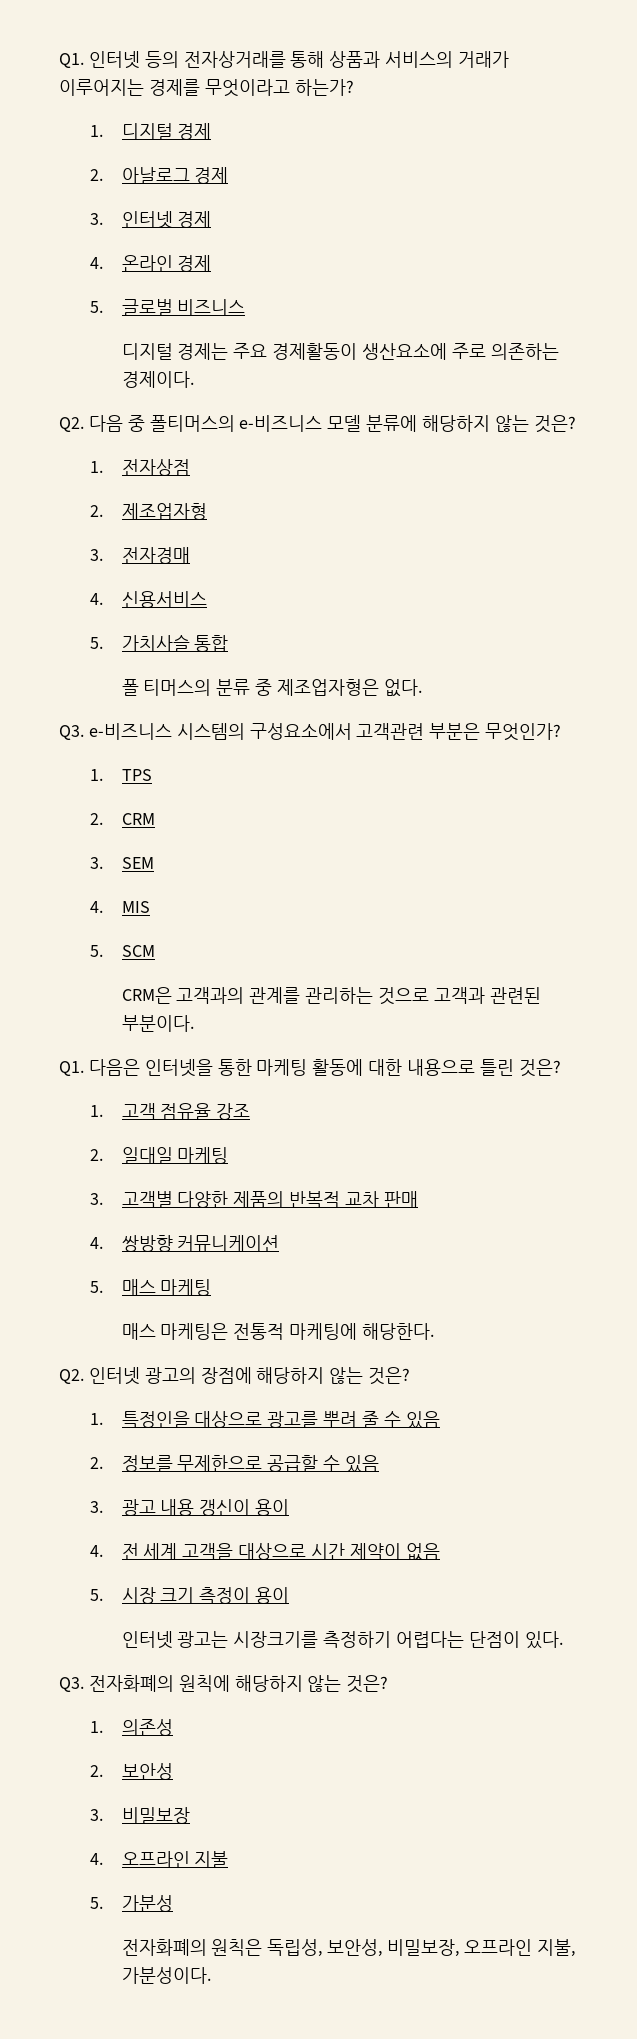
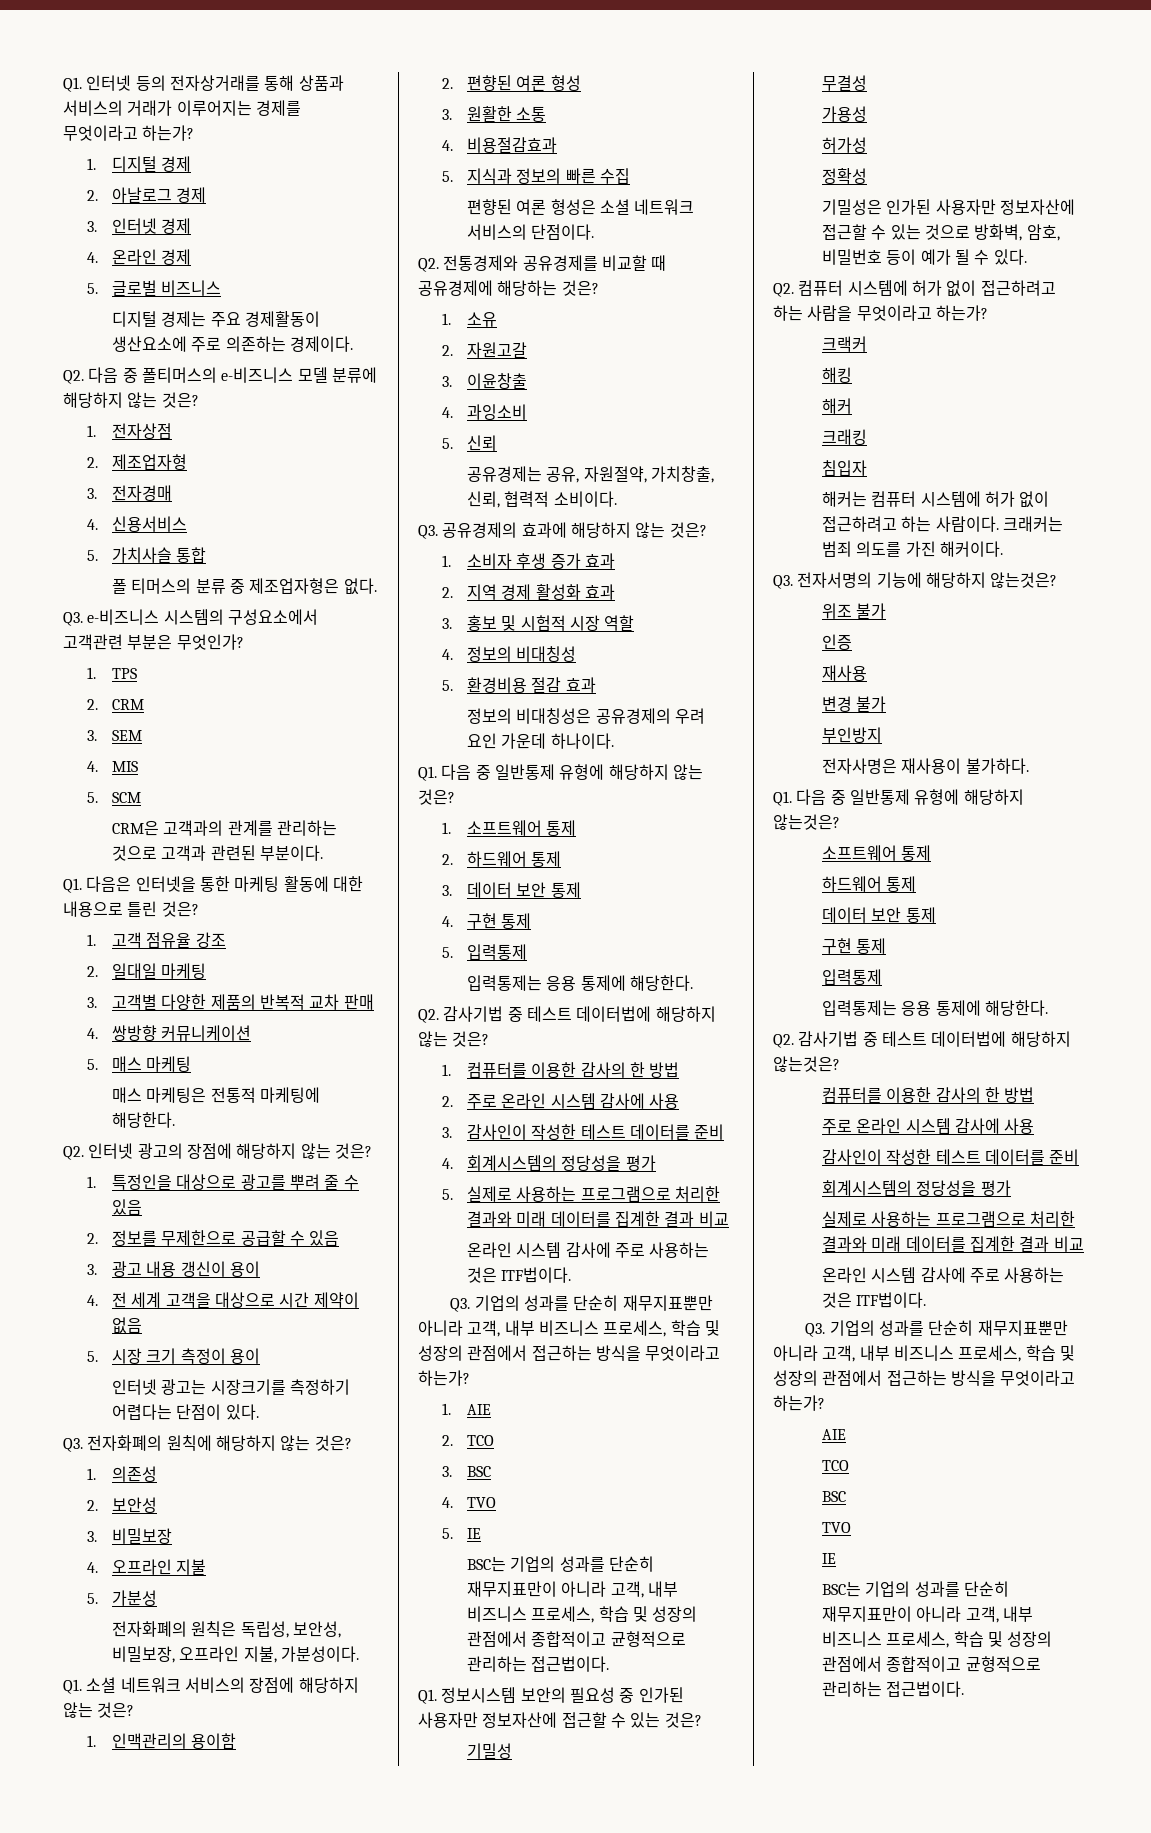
(211, 1975) none -> [63,1677,359,1694] [63,1702,135,1718] [87,1733,237,1749] [442,75,581,91] [442,106,547,122] [442,137,557,153] [442,168,630,184] [466,199,695,215] [466,224,595,240] [418,255,667,272] [418,280,599,296] [442,312,497,327] [442,342,527,358] [442,373,527,389] [442,404,527,420] [442,435,497,451] [466,466,714,483] [466,491,617,508] [418,522,707,539] [442,553,615,569] [442,584,615,600] [442,615,635,631] [442,646,577,662] [442,677,596,693] [466,708,705,724] [466,733,614,749] [418,764,703,781] [418,789,455,805] [442,820,577,836] [442,851,562,867] [442,882,581,898] [442,913,532,929] [442,944,527,960] [466,975,693,991] [418,1006,716,1023] [418,1031,490,1047] [442,1062,680,1078] [442,1093,680,1109] [442,1124,725,1140] [442,1155,656,1171] [442,1186,720,1202] [466,1211,729,1227] [466,1242,710,1258] [466,1267,572,1283] [450,1295,713,1312] [418,1320,720,1337] [418,1345,721,1361] [418,1370,470,1386] [442,1403,491,1415] [442,1435,494,1446] [442,1466,491,1477] [442,1497,496,1508] [442,1528,481,1539] [466,1556,654,1572] [466,1581,678,1598] [466,1606,698,1623] [466,1631,686,1647] [466,1656,610,1672] [418,1687,684,1704] [418,1712,702,1728] [466,1743,512,1759] [821,75,867,91] [821,106,867,122] [821,137,867,153] [821,168,867,184] [821,199,1075,215] [821,224,1060,241] [821,249,1027,265] [773,280,1056,297] [773,305,988,321] [821,336,867,352] [821,367,852,383] [821,398,852,414] [821,429,867,445] [821,460,867,476] [821,491,1050,508] [821,516,1063,532] [821,541,1003,557] [773,572,1058,589] [821,603,887,619] [821,634,852,650] [821,665,867,681] [821,696,887,712] [821,727,882,743] [821,758,1029,774] [773,789,1024,806] [773,814,840,830] [821,845,932,861] [821,876,917,892] [821,907,936,923] [821,938,887,954] [821,969,882,985] [821,1000,1048,1016] [773,1031,1071,1048] [773,1056,840,1072] [821,1087,1035,1103] [821,1118,1035,1134] [821,1149,1080,1165] [821,1180,1011,1196] [821,1211,1075,1227] [821,1236,1084,1252] [821,1267,1065,1283] [821,1292,927,1308] [805,1320,1068,1337] [773,1345,1075,1362] [773,1370,1076,1386] [773,1395,825,1411] [821,1429,846,1440] [821,1460,849,1471] [821,1491,846,1502] [821,1522,851,1533] [821,1553,836,1564] [821,1581,1009,1597] [821,1606,1033,1623] [821,1631,1053,1648] [821,1656,1041,1672] [821,1681,965,1697] // Q1. 소셜 네트워크 서비스의 장점에 해당하지 않는 것은? // 1. 인맥관리의 용이함 // 2. 편향된 여론 형성 // 3. 원활한 소통 // 4. 비용절감효과 // 5. 지식과 정보의 빠른 수집 // 편향된 여론 형성은 소셜 네트워크 서비스의 단점이다. // Q2. 전통경제와 공유경제를 비교할 때 공유경제에 해당하는 것은? // 1. 소유 // 2. 자원고갈 // 3. 이윤창출 // 4. 과잉소비 // 5. 신뢰 // 공유경제는 공유, 자원절약, 가치창출, 신뢰, 협력적 소비이다. // Q3. 공유경제의 효과에 해당하지 않는 것은? // 1. 소비자 후생 증가 효과 // 2. 지역 경제 활성화 효과 // 3. 홍보 및 시험적 시장 역할 // 4. 정보의 비대칭성 // 5. 환경비용 절감 효과 // 정보의 비대칭성은 공유경제의 우려 요인 가운데 하나이다. // Q1. 다음 중 일반통제 유형에 해당하지 않는 것은? // 1. 소프트웨어 통제 // 2. 하드웨어 통제 // 3. 데이터 보안 통제 // 4. 구현 통제 // 5. 입력통제 // 입력통제는 응용 통제에 해당한다. // Q2. 감사기법 중 테스트 데이터법에 해당하지 않는 것은? // 1. 컴퓨터를 이용한 감사의 한 방법 // 2. 주로 온라인 시스템 감사에 사용 // 3. 감사인이 작성한 테스트 데이터를 준비 // 4. 회계시스템의 정당성을 평가 // 5. 실제로 사용하는 프로그램으로 처리한 결과와 미래 데이터를 집계한 결과 비교 // 온라인 시스템 감사에 주로 사용하는 것은 ITF법이다. // Q3. 기업의 성과를 단순히 재무지표뿐만 아니라 고객, 내부 비즈니스 프로세스, 학습 및 성장의 관점에서 접근하는 방식을 무엇이라고 하는가? // 1. AIE // 2. TCO // 3. BSC // 4. TVO // 5. IE // BSC는 기업의 성과를 단순히 재무지표만이 아니라 고객, 내부 비즈니스 프로세스, 학습 및 성장의 관점에서 종합적이고 균형적으로 관리하는 접근법이다. // Q1. 정보시스템 보안의 필요성 중 인가된 사용자만 정보자산에 접근할 수 있는 것은? // 기밀성 // 무결성 // 가용성 // 허가성 // 정확성 // 기밀성은 인가된 사용자만 정보자산에 접근할 수 있는 것으로 방화벽, 암호, 비밀번호 등이 예가 될 수 있다. // Q2. 컴퓨터 시스템에 허가 없이 접근하려고 하는 사람을 무엇이라고 하는가? // 크랙커 // 해킹 // 해커 // 크래킹 // 침입자 // 해커는 컴퓨터 시스템에 허가 없이 접근하려고 하는 사람이다. 크래커는 범죄 의도를 가진 해커이다. // Q3. 전자서명의 기능에 해당하지 않는것은? // 위조 불가 // 인증 // 재사용 // 변경 불가 // 부인방지 // 전자사명은 재사용이 불가하다. // Q1. 다음 중 일반통제 유형에 해당하지 않는것은? // 소프트웨어 통제 // 하드웨어 통제 // 데이터 보안 통제 // 구현 통제 // 입력통제 // 입력통제는 응용 통제에 해당한다. // Q2. 감사기법 중 테스트 데이터법에 해당하지 않는것은? // 컴퓨터를 이용한 감사의 한 방법 // 주로 온라인 시스템 감사에 사용 // 감사인이 작성한 테스트 데이터를 준비 // 회계시스템의 정당성을 평가 // 실제로 사용하는 프로그램으로 처리한 결과와 미래 데이터를 집계한 결과 비교 // 온라인 시스템 감사에 주로 사용하는 것은 ITF법이다. // Q3. 기업의 성과를 단순히 재무지표뿐만 아니라 고객, 내부 비즈니스 프로세스, 학습 및 성장의 관점에서 접근하는 방식을 무엇이라고 하는가? // AIE // TCO // BSC // TVO // IE // BSC는 기업의 성과를 단순히 재무지표만이 아니라 고객, 내부 비즈니스 프로세스, 학습 및 성장의 관점에서 종합적이고 균형적으로 관리하는 접근법이다.

